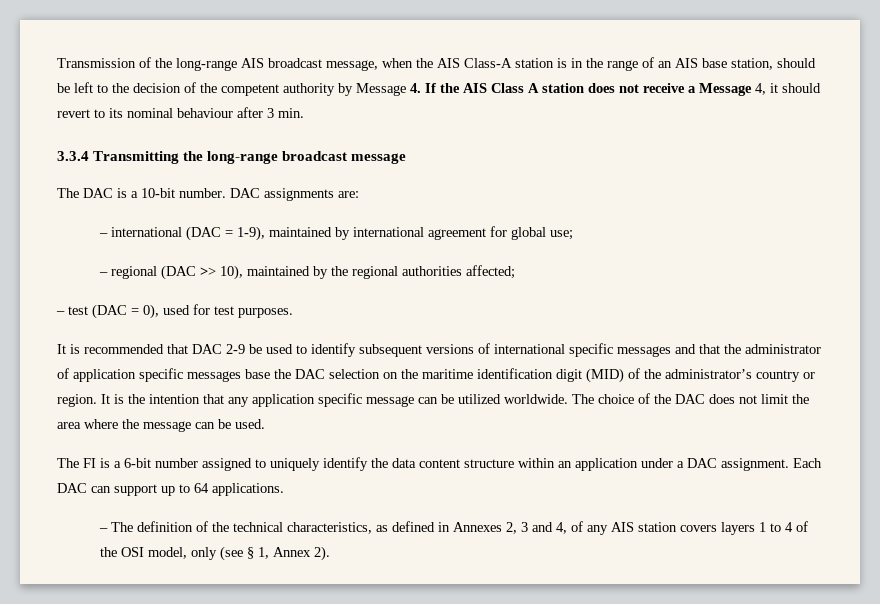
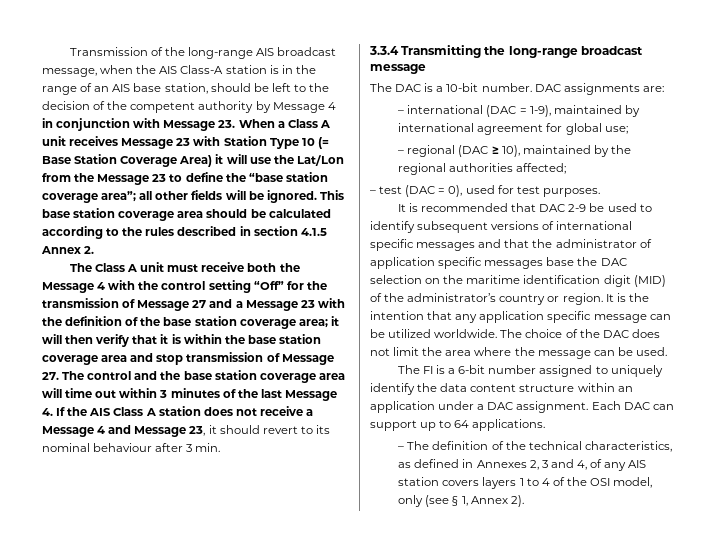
(406, 89) none -> [327,102,336,110] [42,118,330,131] [42,136,329,149] [42,154,344,167] [42,172,328,185] [42,190,344,203] [42,208,331,221] [42,226,327,239] [41,246,95,254] [69,262,300,272] [42,280,327,293] [42,298,345,311] [42,316,339,329] [42,334,321,347] [42,352,334,365] [42,370,345,383] [42,388,337,401] 4 in conjunction with Message 23. When a Class A unit receives Message 23 with Station Type 10 (= Base Station Coverage Area) it will use the Lat/Lon from the Message 23 to define the “base station coverage area”; all other fields will be ignored. This base station coverage area should be calculated according to the rules described in section 4.1.5 Annex 2. // The Class A unit must receive both the Message 4 with the control setting “Off” for the transmission of Message 27 and a Message 23 with the definition of the base station coverage area; it will then verify that it is within the base station coverage area and stop transmission of Message 27. The control and the base station coverage area will time out within 3 minutes of the last Message
[755,83,766,95] 4, -> [97,425,206,437] 4 and Message 23,
[200,267,217,276] >> -> [491,146,499,154] ≥

